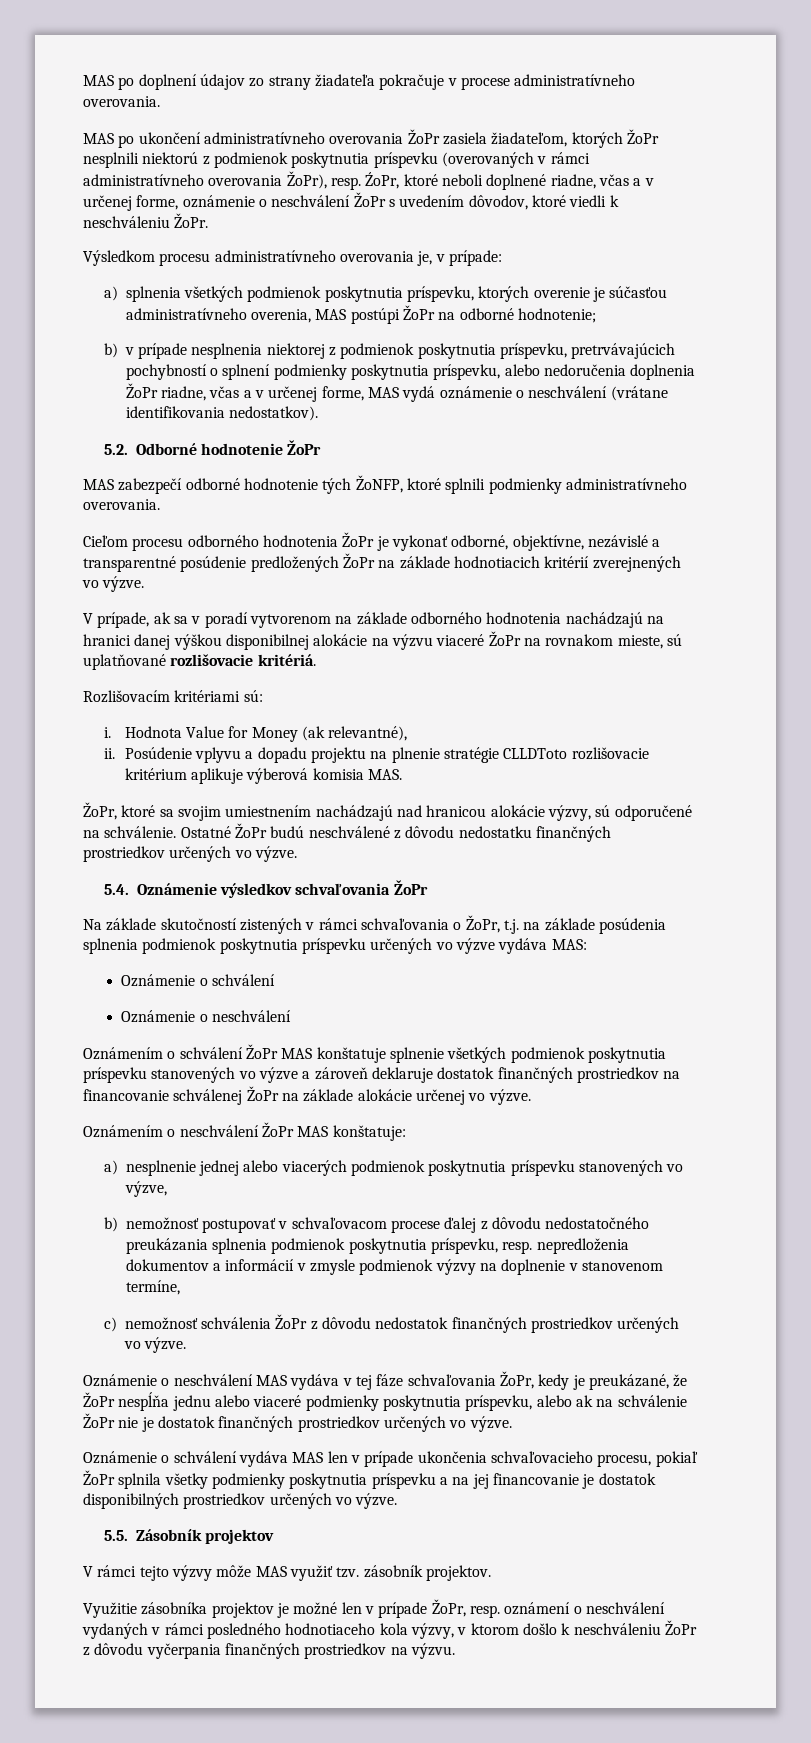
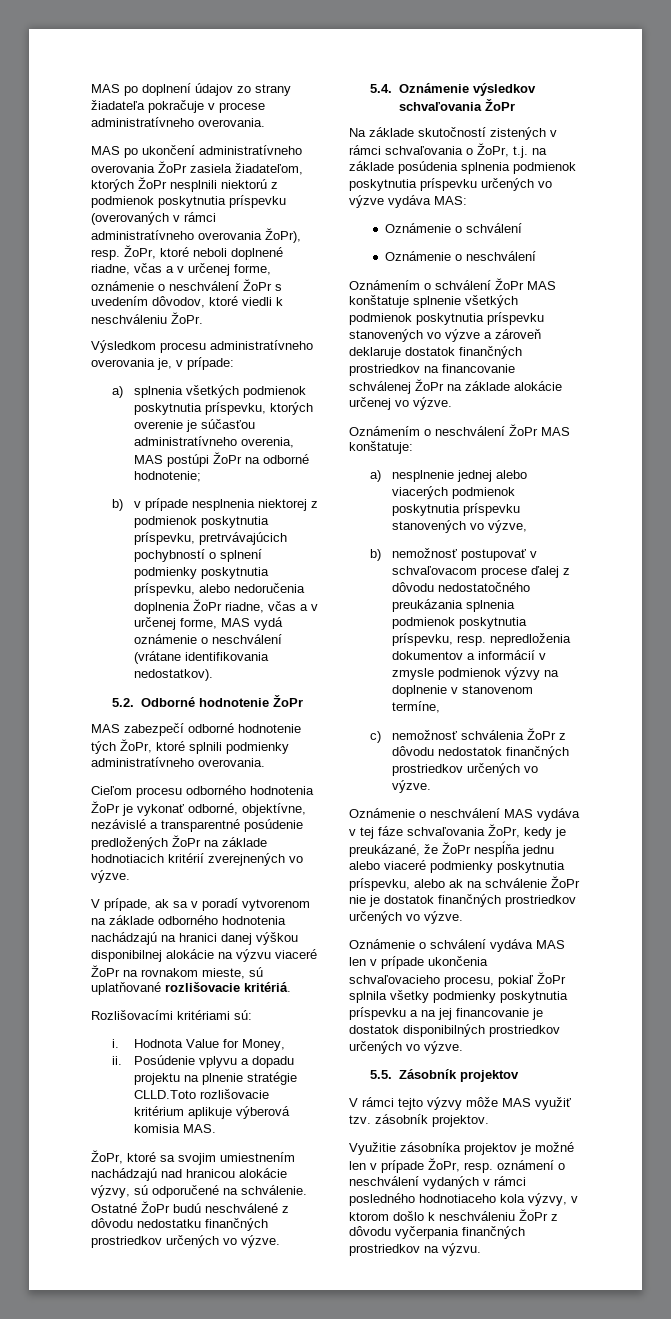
[365,172,400,189] ŹoPr, -> [124,245,156,259] ŽoPr,
[355,475,403,493] ŽoNFP, -> [120,739,152,753] ŽoPr,
[83,690,170,703] Rozlišovacím -> [91,1010,173,1020] Rozlišovacími
[251,726,408,742] Money (ak relevantné), -> [241,1039,285,1051] Money,
[503,748,568,759] CLLDToto -> [133,1090,196,1099] CLLD.Toto

